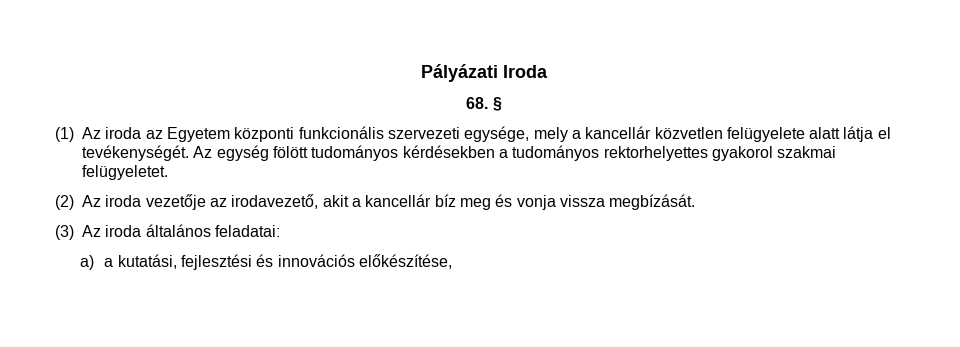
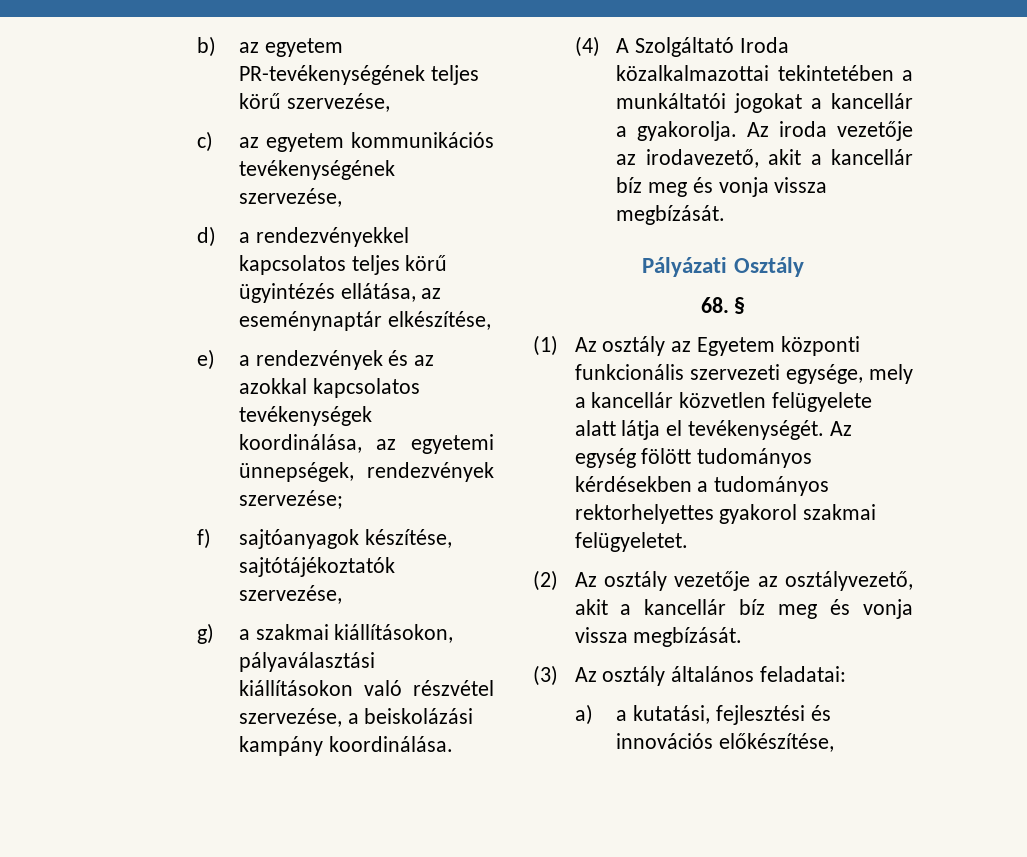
[421,64,548,82] Pályázati Iroda -> [197,36,343,57] [238,65,479,85] [238,93,390,112] [197,131,494,152] [238,160,395,180] [238,188,342,207] [197,226,409,247] [238,255,448,275] [238,283,442,303] [238,311,491,331] [197,349,435,370] [238,378,420,398] [238,406,372,426] [238,434,494,454] [238,462,494,482] [238,490,343,509] [197,528,452,549] [238,557,395,577] [238,585,342,604] [197,623,454,644] [238,652,375,672] [238,680,494,696] [238,708,474,727] [238,736,453,756] [574,36,789,57] [616,65,913,81] [616,93,913,113] [616,121,913,141] [616,149,913,168] [616,177,828,197] [616,205,726,225] [642,257,804,277] b) az egyetem PR-tevékenységének teljes körű szervezése, // c) az egyetem kommunikációs tevékenységének szervezése, // d) a rendezvényekkel kapcsolatos teljes körű ügyintézés ellátása, az eseménynaptár elkészítése, // e) a rendezvények és az azokkal kapcsolatos tevékenységek koordinálása, az egyetemi ünnepségek, rendezvények szervezése; // f) sajtóanyagok készítése, sajtótájékoztatók szervezése, // g) a szakmai kiállításokon, pályaválasztási kiállításokon való részvétel szervezése, a beiskolázási kampány koordinálása. // (4) A Szolgáltató Iroda közalkalmazottai tekintetében a munkáltatói jogokat a kancellár a gyakorolja. Az iroda vezetője az irodavezető, akit a kancellár bíz meg és vonja vissza megbízását. // Pályázati Osztály
[105,127,142,139] iroda -> [602,336,666,356] osztály
[105,194,319,210] iroda vezetője az irodavezető, -> [603,571,913,591] osztály vezetője az osztályvezető,
[105,225,142,237] iroda -> [602,666,666,686] osztály

